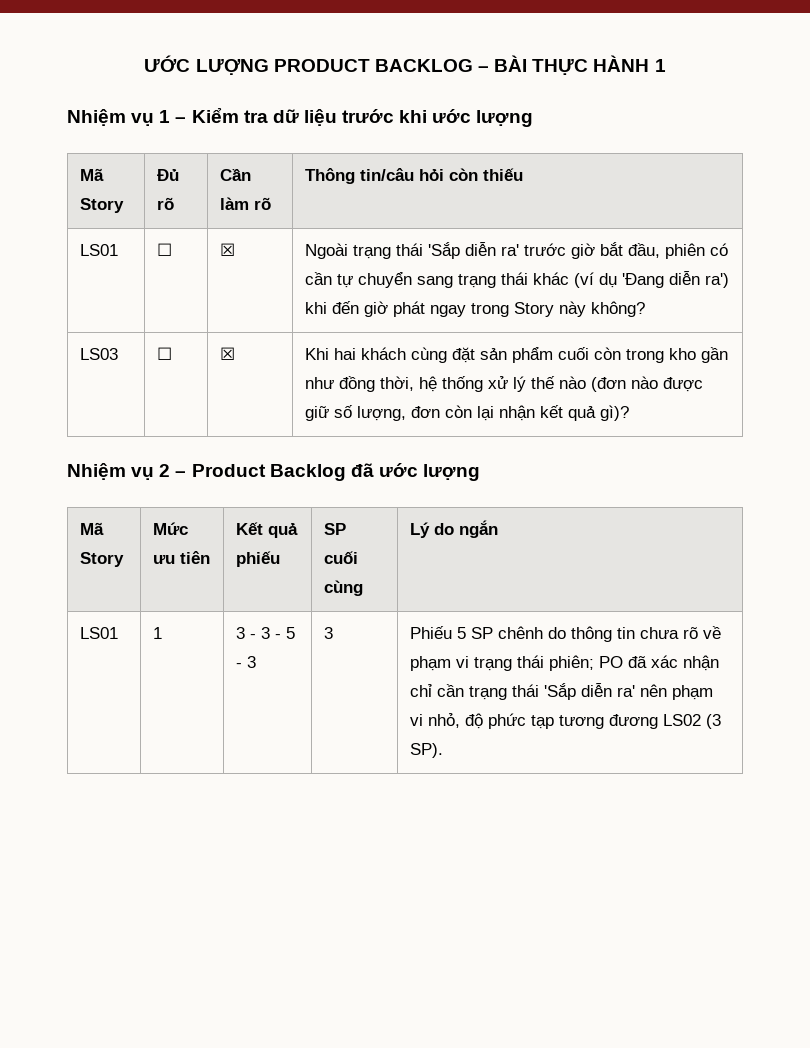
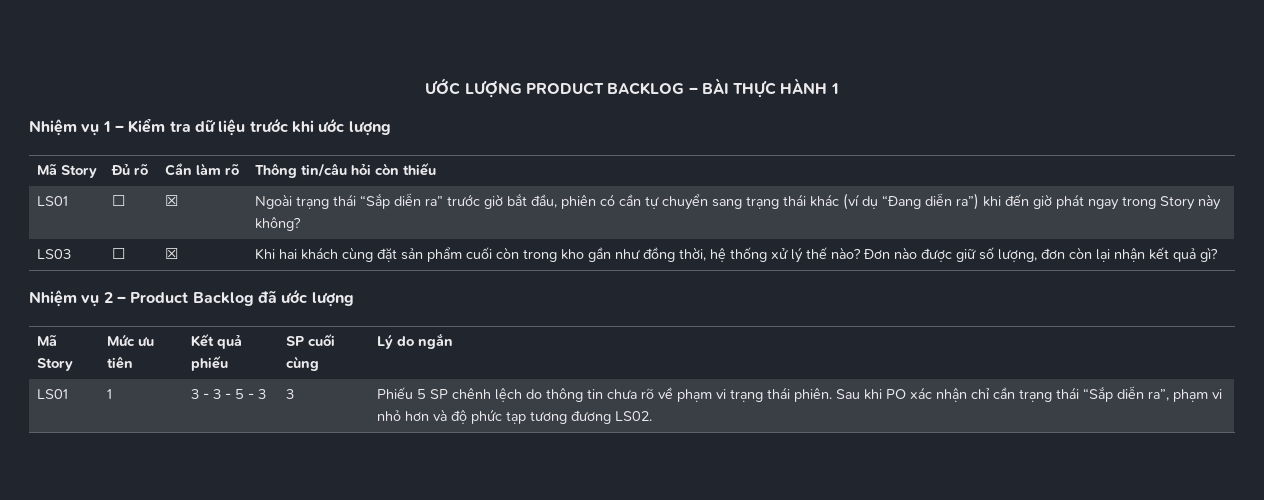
[428,242,520,259] 'Sắp diễn ra' -> [359,193,443,209] “Sắp diễn ra”
[622,271,730,288] 'Đang diễn ra') -> [881,193,979,210] “Đang diễn ra”)
[559,376,627,392] nào (đơn -> [830,247,890,259] nào? Đơn
[600,405,630,421] gì)? -> [1199,247,1218,262] gì?
(544, 632) none -> [494,388,522,402] lệch
[549,655,648,671] phiên; PO đã -> [793,388,906,402] phiên. Sau khi PO
[544,683,714,700] [410,713,461,728] 'Sắp diễn ra' nên phạm vi nhỏ, -> [1082,386,1222,402] [376,409,447,421] “Sắp diễn ra”, phạm vi nhỏ hơn và
[663,714,722,729] [410,743,444,758] LS02 (3 SP). -> [614,411,652,421] LS02.

